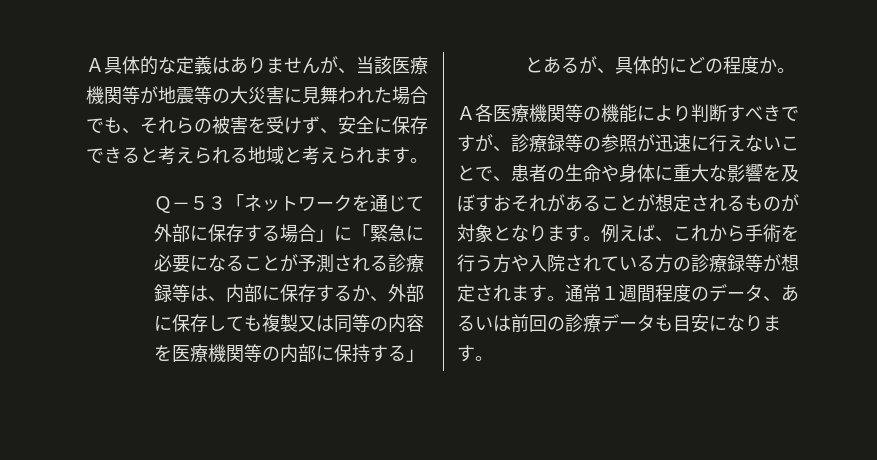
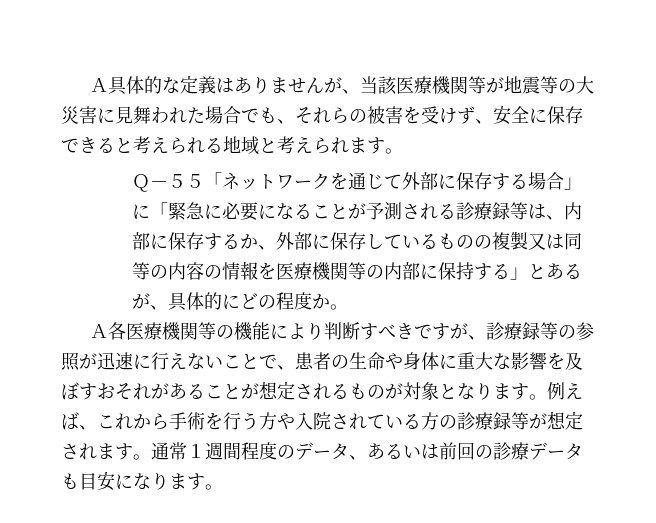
[207,196,226,210] ３ -> [186,174,205,188] ５
[243,315,262,331] も -> [402,233,493,250] いるものの
(424, 323) none -> [204,261,259,280] の情報

